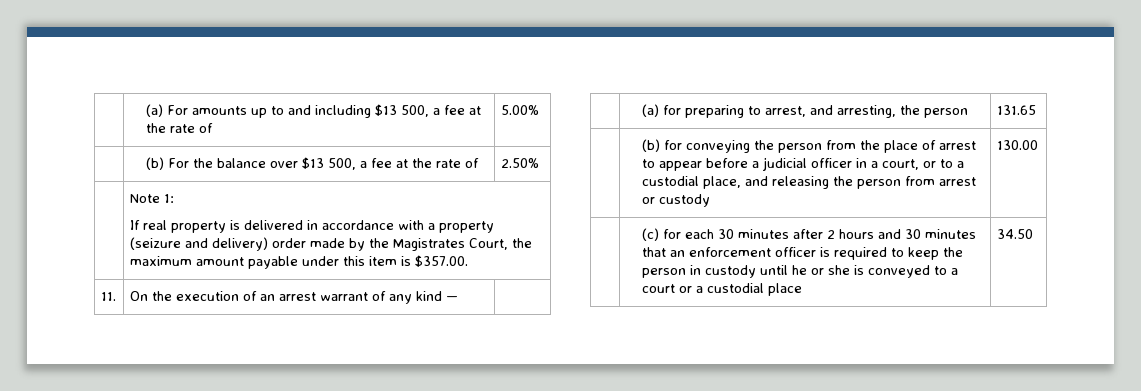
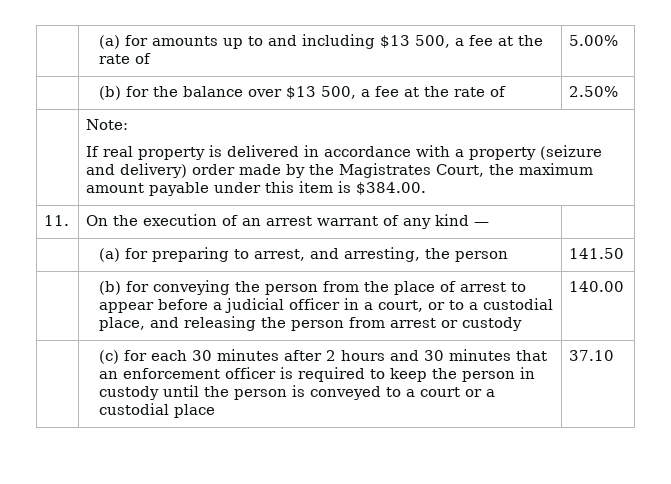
[146,104,189,117] | (a) For -> [98,35,148,49] | (a) for
[168,158,190,168] For -> [125,86,149,97] for
[129,194,174,203] Note 1: -> [86,119,129,130] Note:
[414,255,468,267] $357.00. -> [356,182,427,195] $384.00.
[996,105,1036,115] 131.65 -> [569,248,625,259] 141.50
[996,140,1038,150] 130.00 -> [569,281,625,292] 140.00
[792,265,851,275] he or she -> [203,386,287,400] the person
[996,229,1033,239] 34.50 -> [569,350,615,361] 37.10

